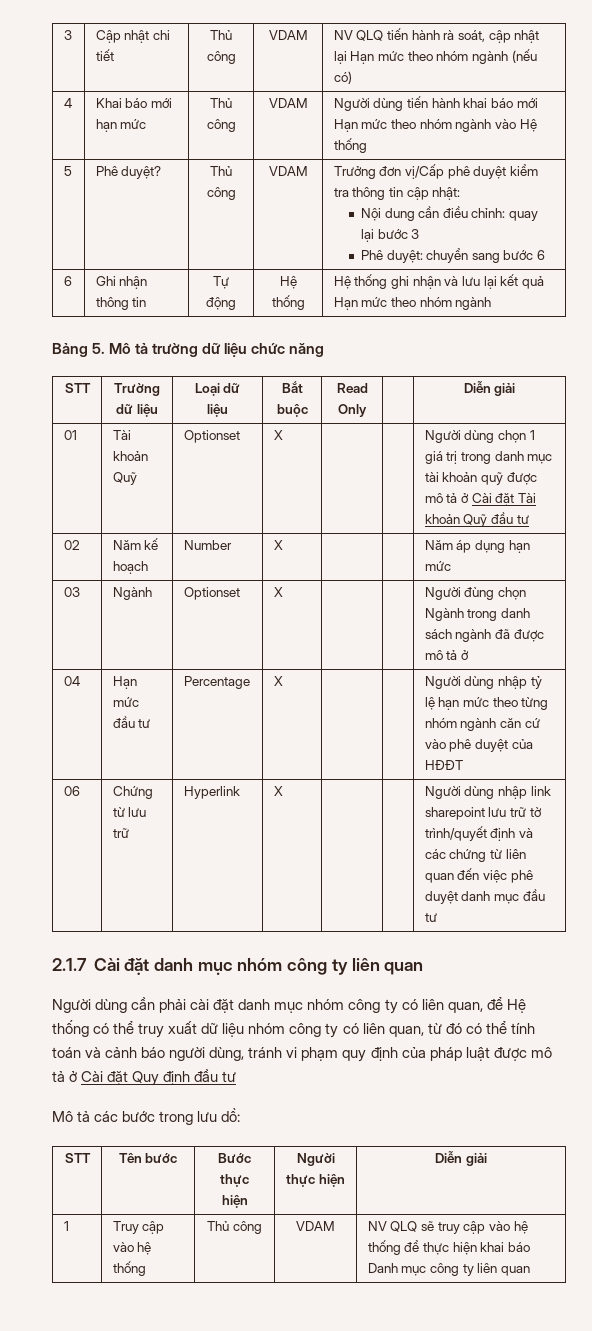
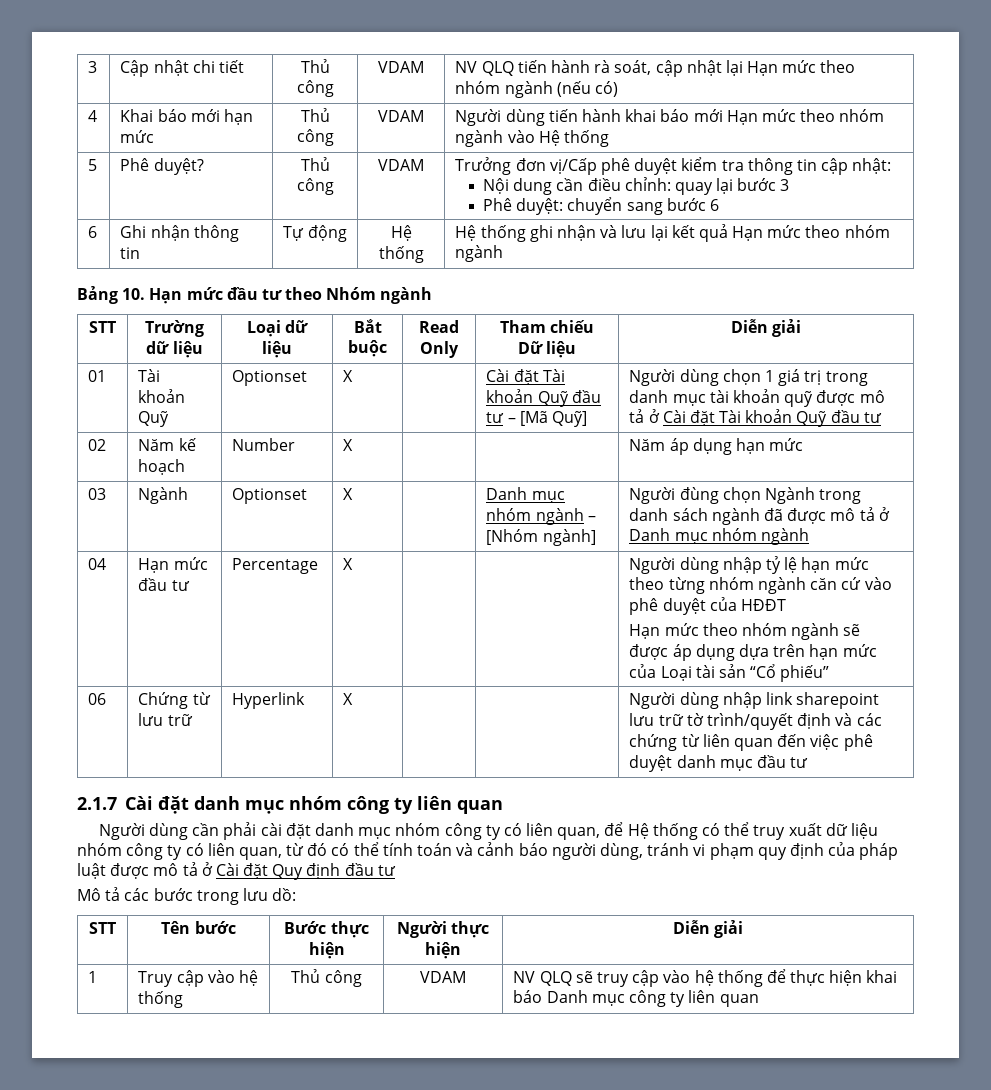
[92,342,325,358] 5. Mô tả trường dữ liệu chức năng -> [122,287,433,304] 10. Hạn mức đầu tư theo Nhóm ngành
(367, 410) none -> [499,320,595,333] [517,341,577,358] Tham chiếu Dữ liệu
(283, 435) none -> [486,369,565,385] [486,389,601,407] [486,411,587,427] Cài đặt Tài khoản Quỹ đầu tư – [Mã Quỹ]
(283, 592) none -> [486,487,565,503] [486,508,596,525] [486,529,596,546] Danh mục nhóm ngành – [Nhóm ngành]
(470, 655) none -> [629,528,809,545] Danh mục nhóm ngành
(463, 765) none -> [629,623,861,640] [629,644,877,661] [629,664,830,682] // Hạn mức theo nhóm ngành sẽ được áp dụng dựa trên hạn mức của Loại tài sản “Cổ phiếu”

